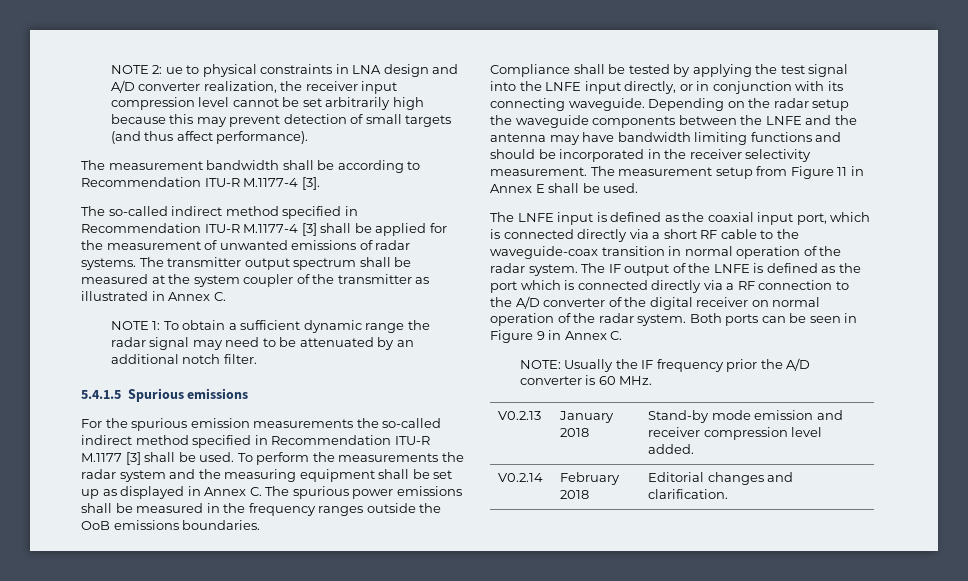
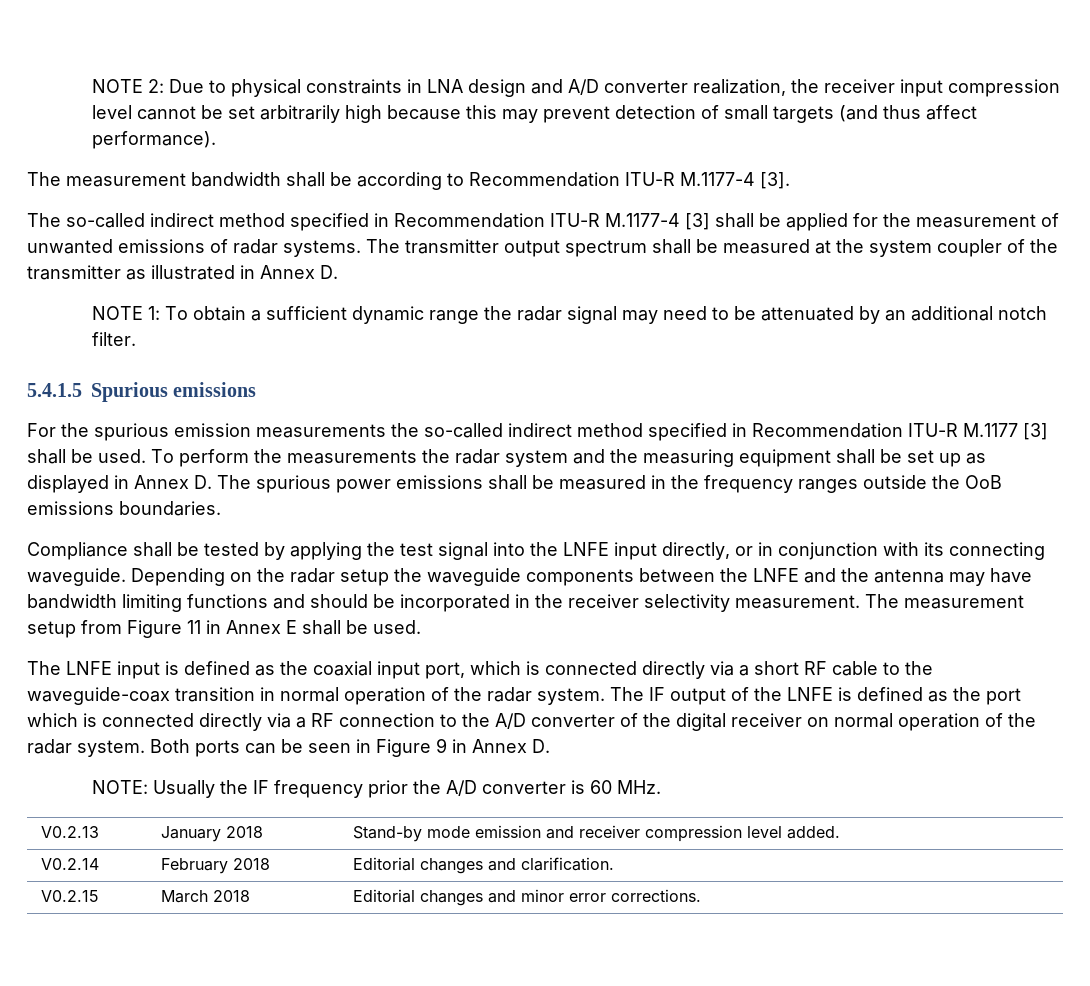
[165,67,183,74] ue -> [169,79,205,93] Due
[213,292,226,301] C. -> [320,265,338,279] D.
[249,487,262,496] C. -> [194,475,212,489] D.
[610,331,623,340] C. -> [532,739,550,753] D.
(729, 494) none -> [40,890,99,902] [160,890,250,903] [352,889,701,906] // V0.2.15 | March 2018 | Editorial changes and minor error corrections.

